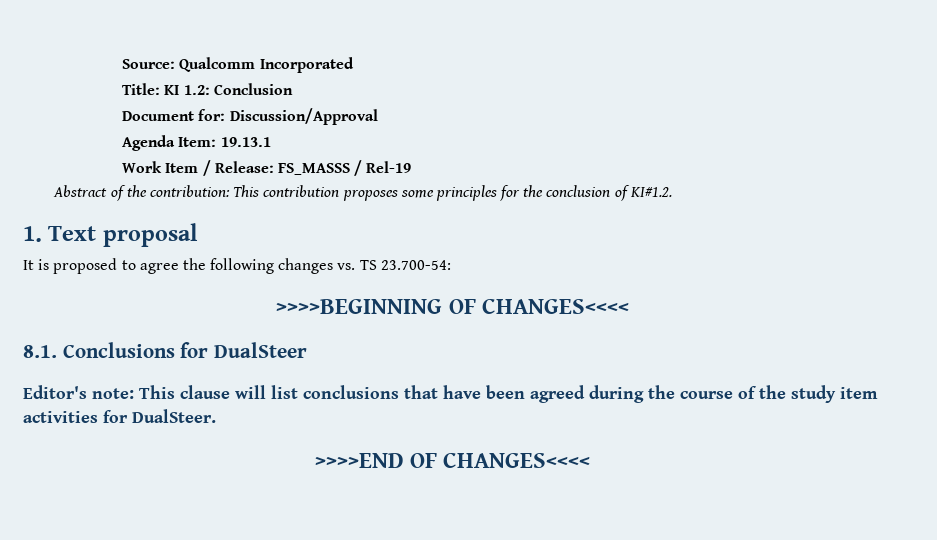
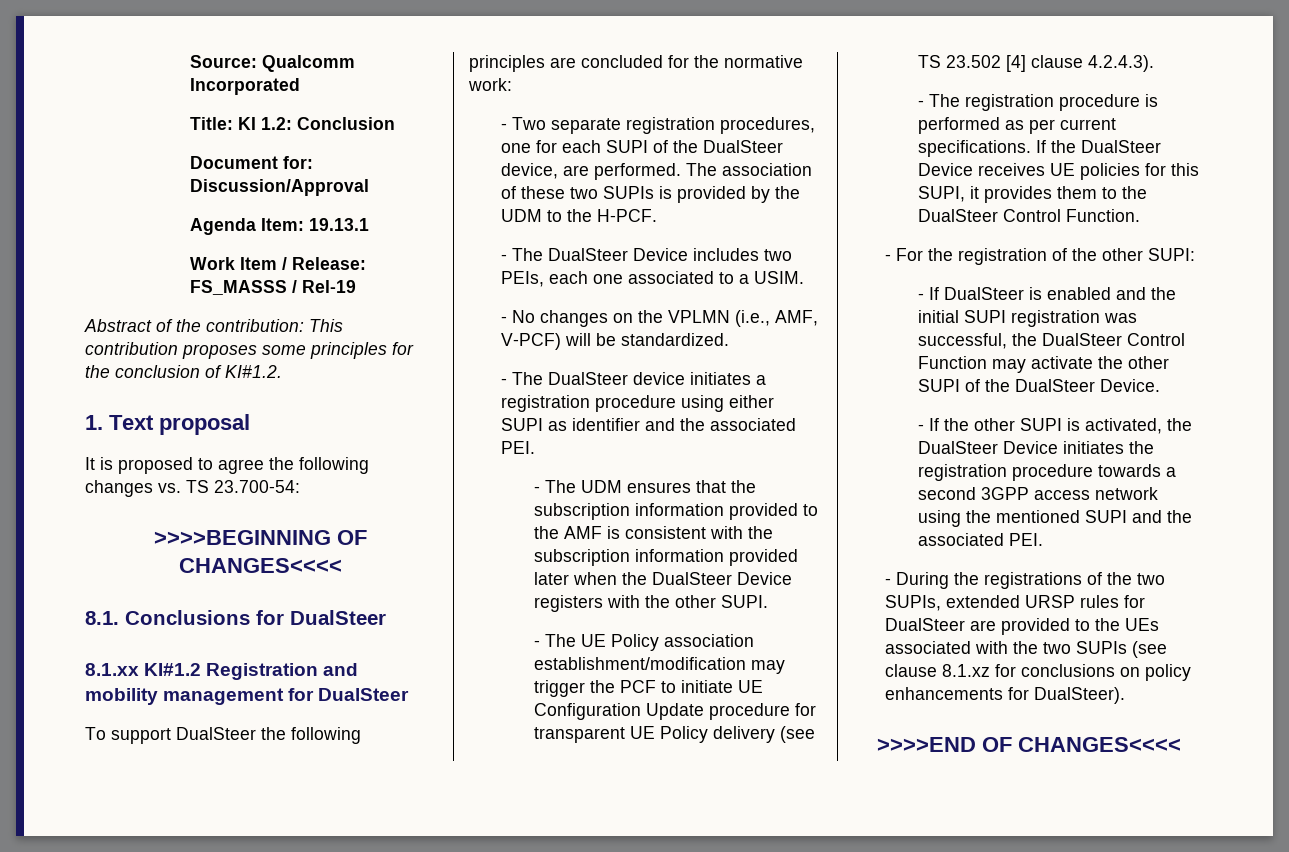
[23,385,878,403] [23,409,216,423] Editor's note: This clause will list conclusions that have been agreed during the course of the study item activities for DualSteer. -> [85,663,359,680] [85,688,410,705] [85,727,361,744] [469,55,803,72] [468,78,512,91] [501,117,816,134] [501,140,784,153] [501,163,813,180] [501,186,801,203] [501,209,658,222] [501,248,793,261] [501,271,805,287] [501,310,819,327] [501,333,730,350] [501,372,767,385] [501,395,775,412] [501,418,797,431] [501,441,536,454] [533,480,756,493] [533,503,818,520] [533,526,773,539] [533,549,798,566] [533,572,792,585] [533,595,768,612] [533,634,754,651] [533,657,785,674] [533,680,763,697] [533,703,816,720] [533,726,815,743] [917,55,1154,72] [917,94,1158,111] [917,117,1116,134] [917,140,1161,157] [917,163,1199,180] [917,186,1147,203] [917,209,1140,222] [885,248,1196,265] [917,287,1176,300] [917,310,1137,327] [917,333,1185,349] [917,356,1169,373] [917,379,1160,392] [917,418,1192,434] [917,441,1154,454] [917,464,1176,481] [917,487,1158,500] [917,510,1192,527] [917,533,1043,546] [885,572,1166,589] [885,595,1146,611] [885,618,1160,635] [885,641,1168,658] [885,664,1192,681] [885,687,1126,704] 8.1.xx KI#1.2 Registration and mobility management for DualSteer // To support DualSteer the following principles are concluded for the normative work: // - Two separate registration procedures, one for each SUPI of the DualSteer device, are performed. The association of these two SUPIs is provided by the UDM to the H-PCF. // - The DualSteer Device includes two PEIs, each one associated to a USIM. // - No changes on the VPLMN (i.e., AMF, V-PCF) will be standardized. // - The DualSteer device initiates a registration procedure using either SUPI as identifier and the associated PEI. // - The UDM ensures that the subscription information provided to the AMF is consistent with the subscription information provided later when the DualSteer Device registers with the other SUPI. // - The UE Policy association establishment/modification may trigger the PCF to initiate UE Configuration Update procedure for transparent UE Policy delivery (see TS 23.502 [4] clause 4.2.4.3). // - The registration procedure is performed as per current specifications. If the DualSteer Device receives UE policies for this SUPI, it provides them to the DualSteer Control Function. // - For the registration of the other SUPI: // - If DualSteer is enabled and the initial SUPI registration was successful, the DualSteer Control Function may activate the other SUPI of the DualSteer Device. // - If the other SUPI is activated, the DualSteer Device initiates the registration procedure towards a second 3GPP access network using the mentioned SUPI and the associated PEI. // - During the registrations of the two SUPIs, extended URSP rules for DualSteer are provided to the UEs associated with the two SUPIs (see clause 8.1.xz for conclusions on policy enhancements for DualSteer).

